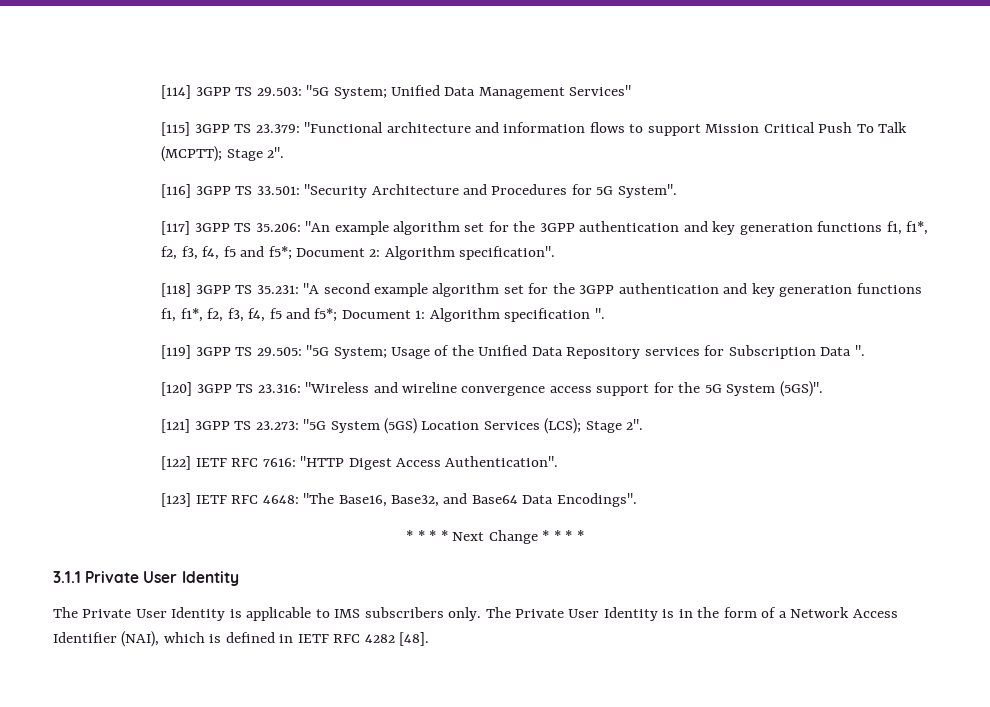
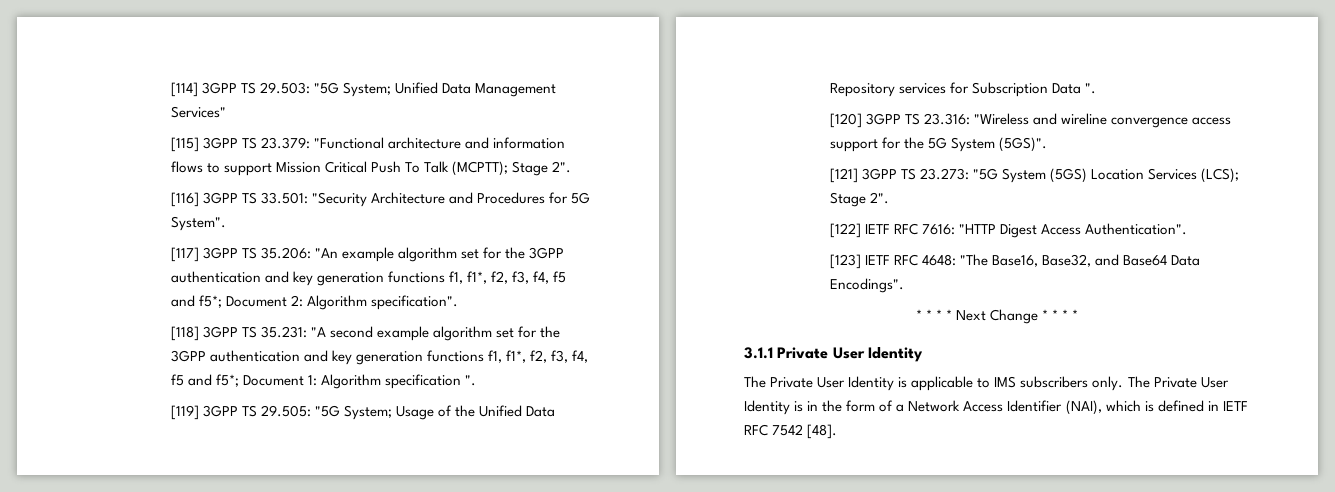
[364,634,395,643] 4282 -> [772,424,804,436] 7542

